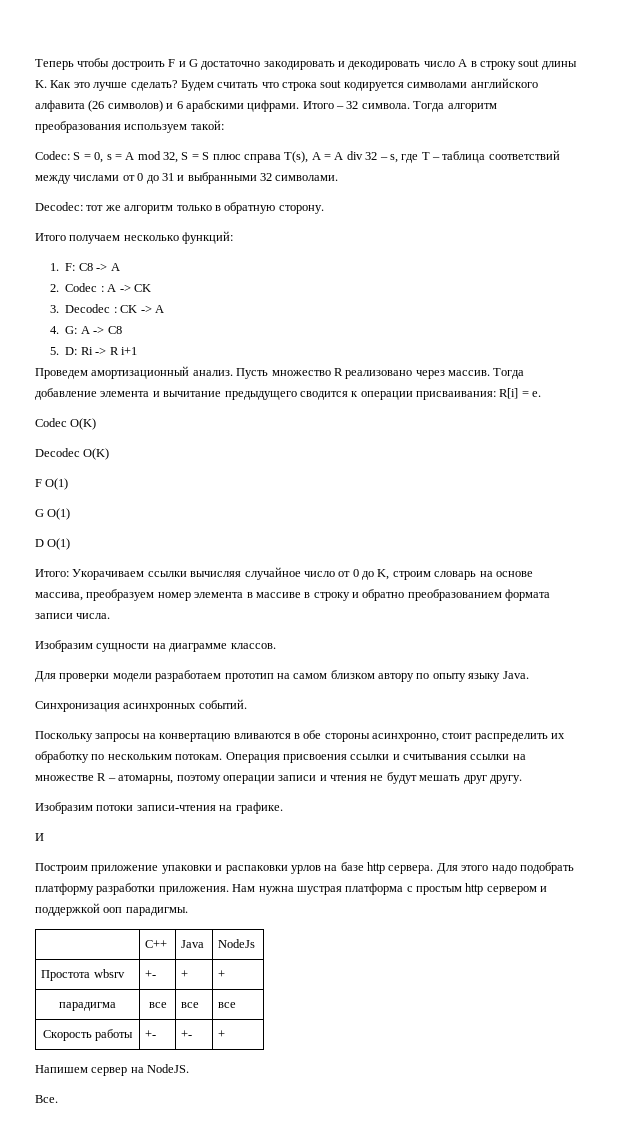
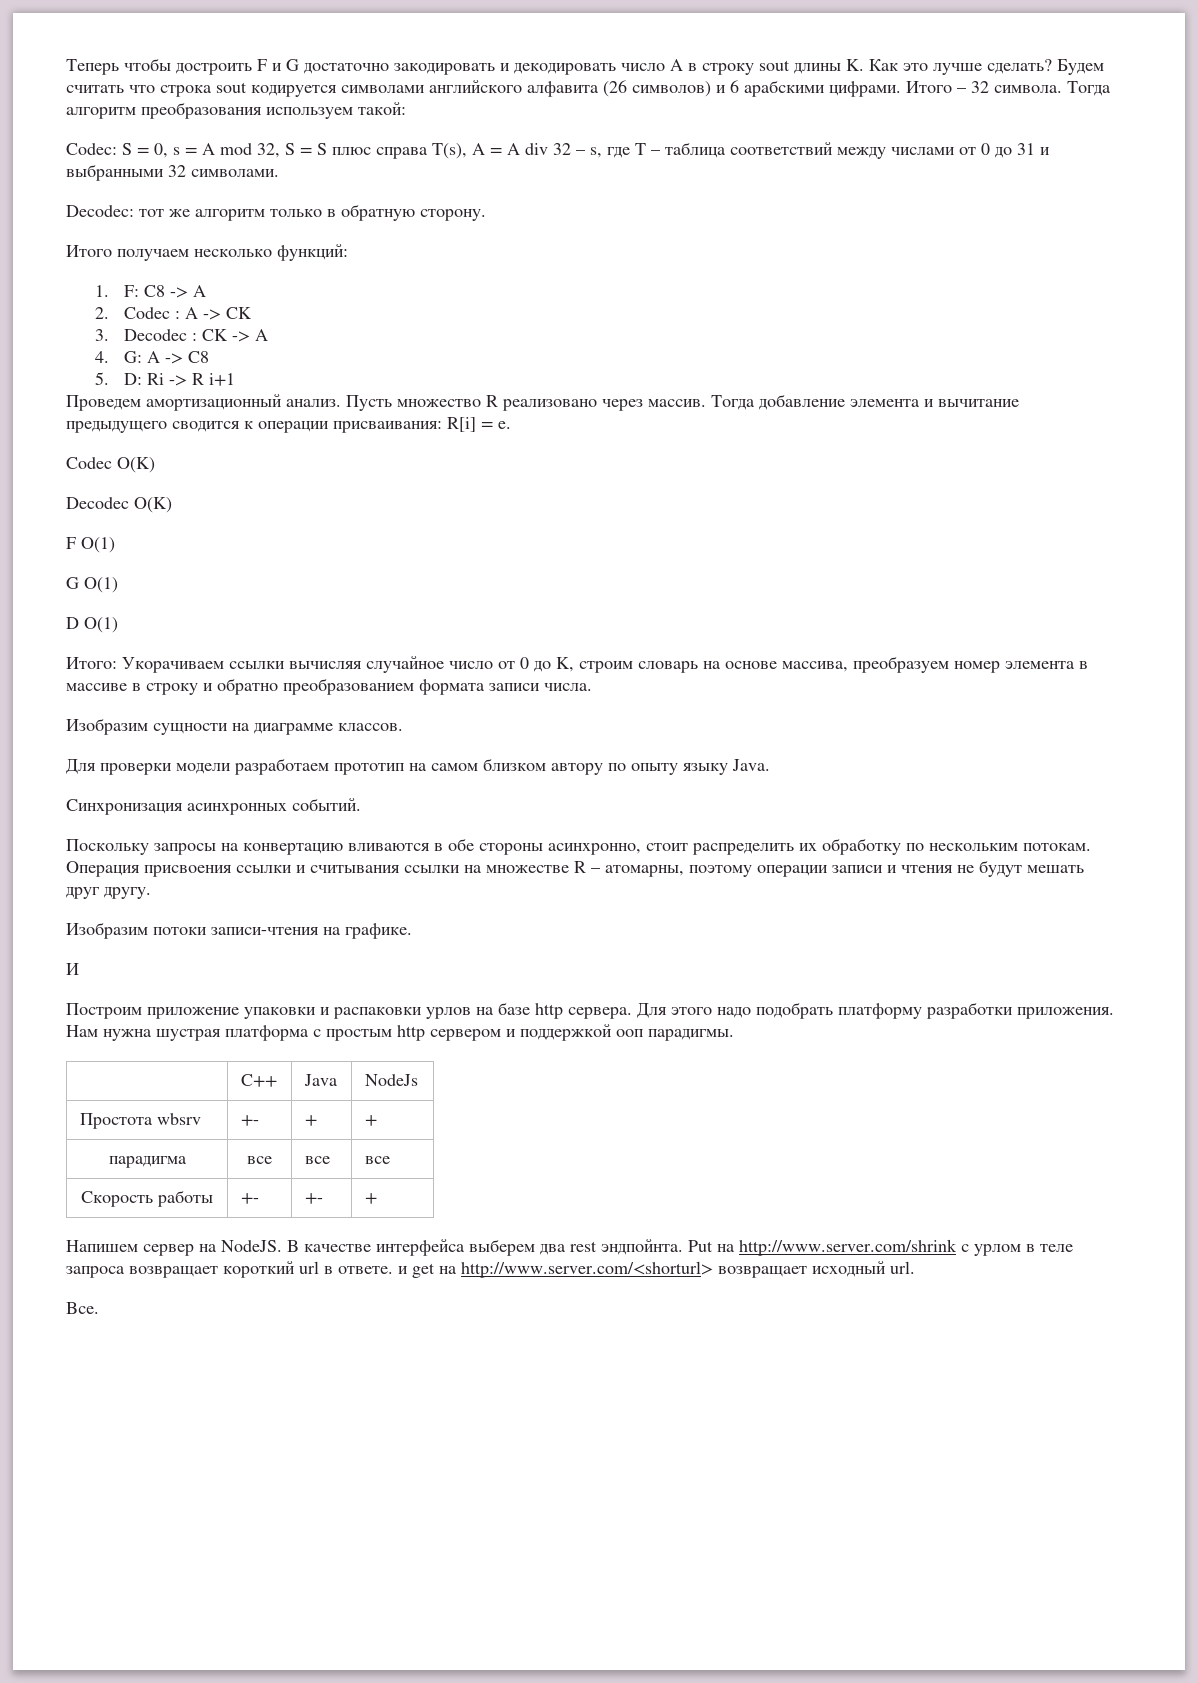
(190, 1068) none -> [287,1239,1073,1256] [66,1261,915,1278] В качестве интерфейса выберем два rest эндпойнта. Put на http://www.server.com/shrink с урлом в теле запроса возвращает короткий url в ответе. и get на http://www.server.com/<shorturl> возвращает исходный url.

